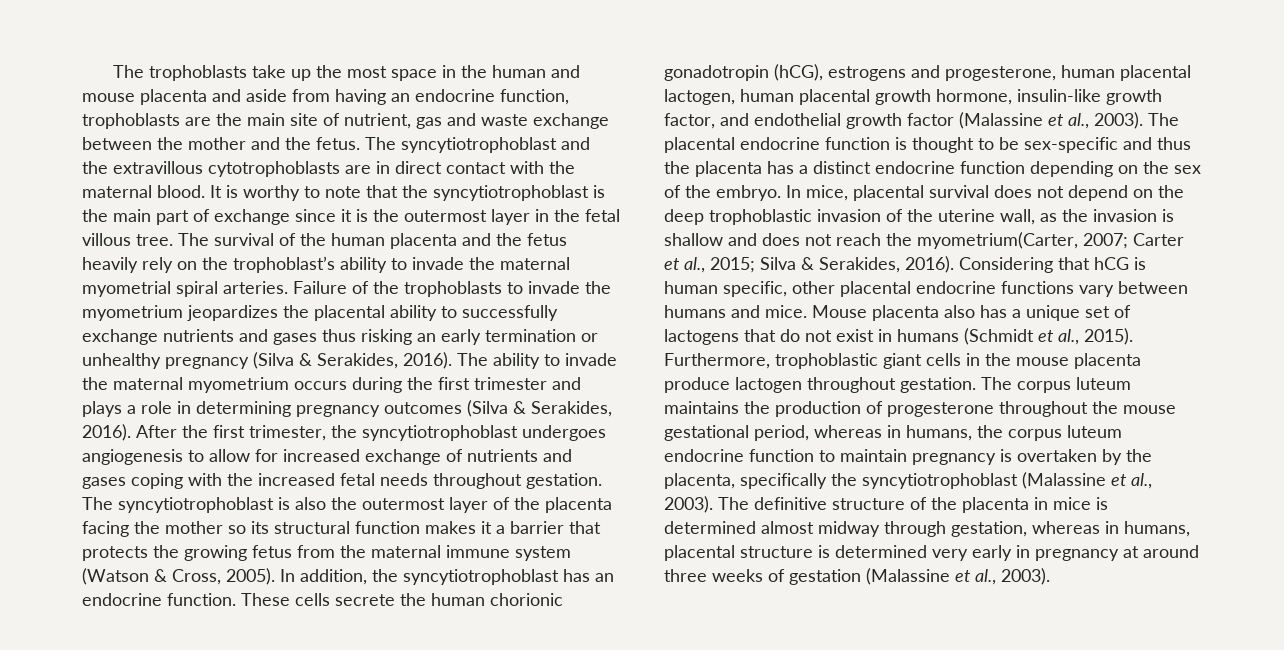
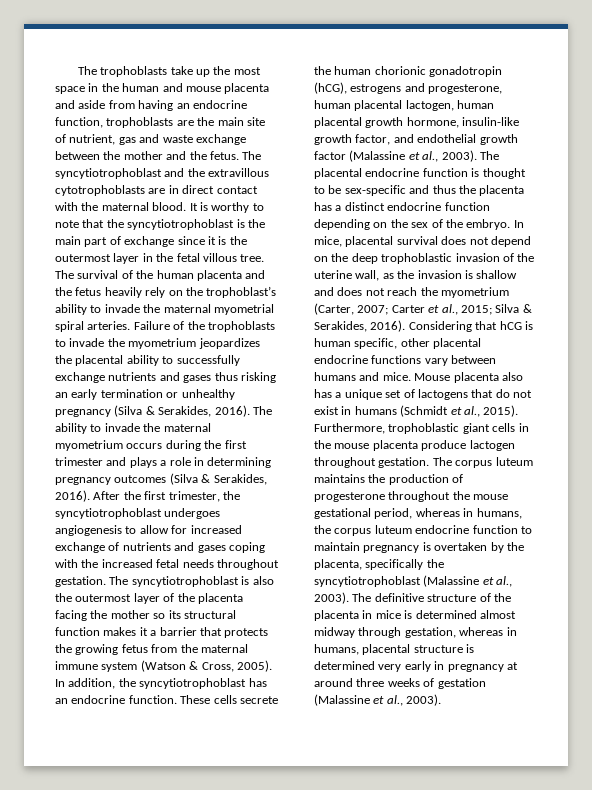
[917,232,1078,249] myometrium(Carter, -> [440,287,509,298] [314,303,354,315] myometrium (Carter,

